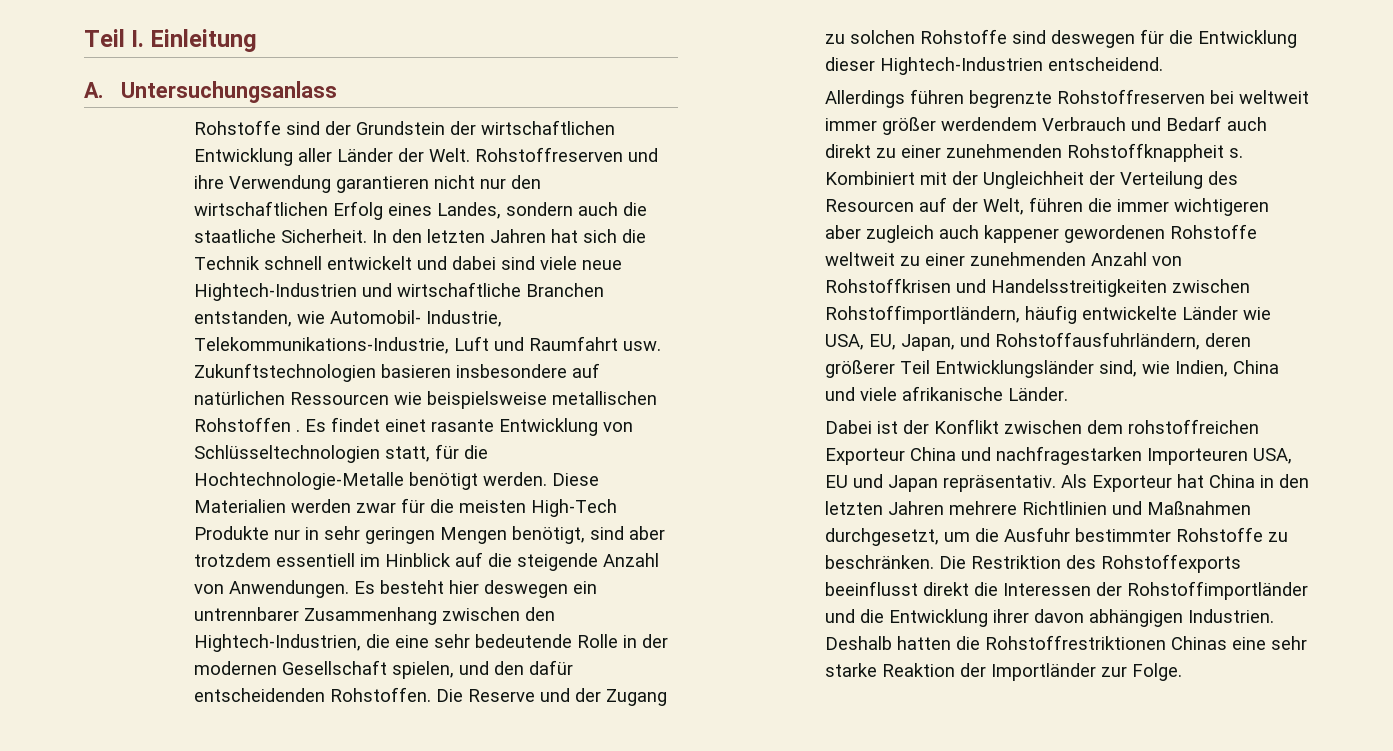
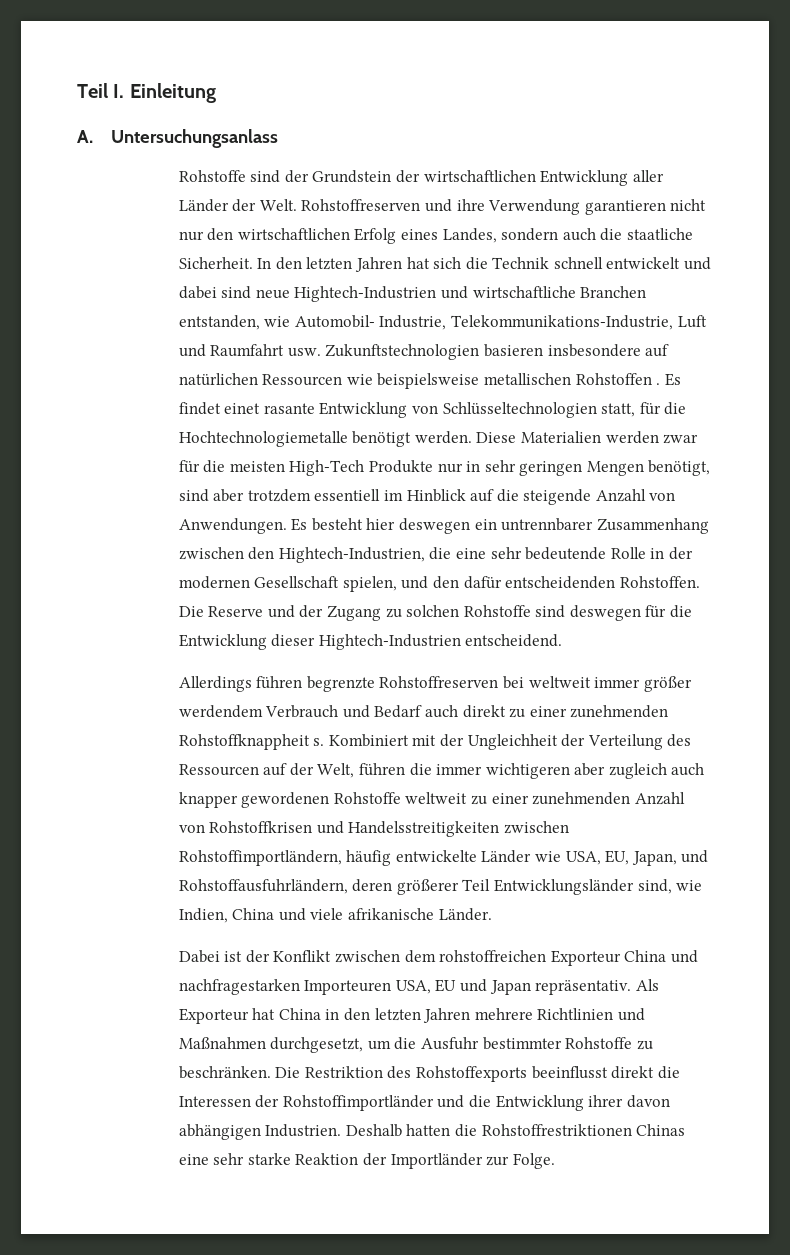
[539,256,577,270] viele -> (252, 292) none
[193,472,404,490] Hochtechnologie-Metalle -> [178,431,348,447] Hochtechnologiemetalle
[824,199,914,212] Resourcen -> [178,764,259,776] Ressourcen
[983,225,1059,243] kappener -> [178,792,238,808] knapper

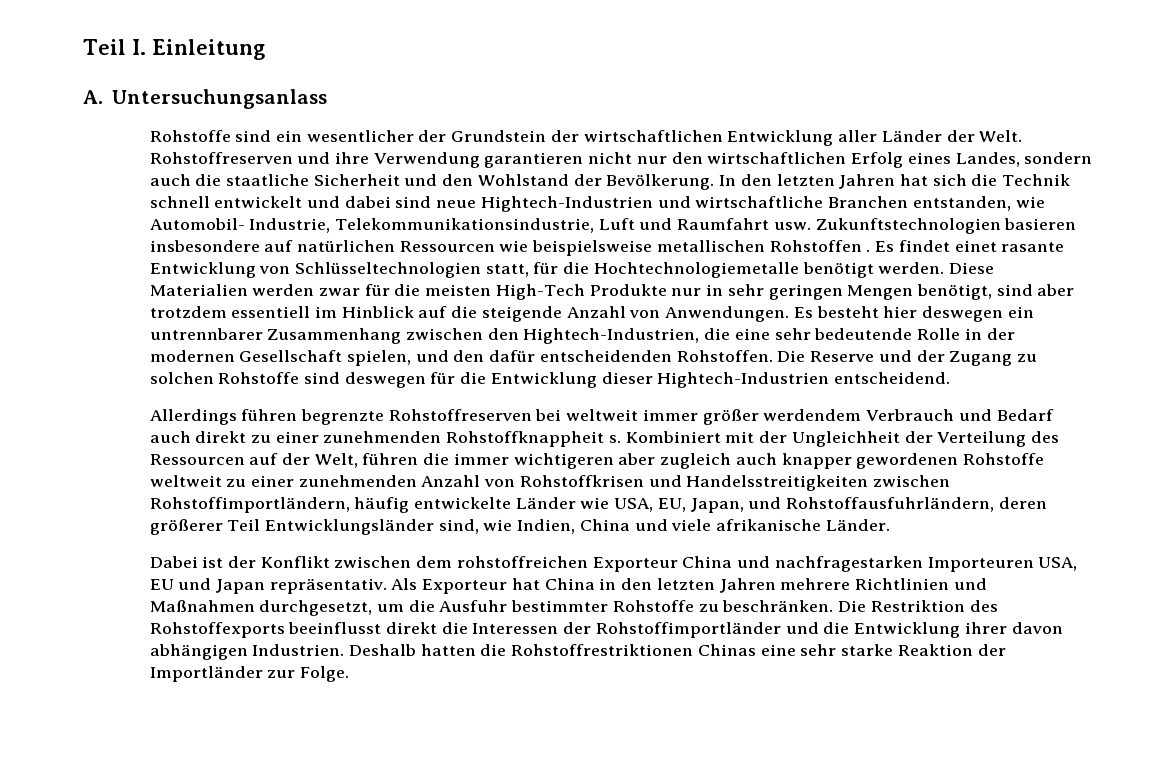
(281, 176) none -> [276,130,414,142] ein wesentlicher
[178,257,253,269] Sicherheit. -> [313,174,715,190] Sicherheit und den Wohlstand der Bevölkerung.
[450,315,673,330] Telekommunikations-Industrie, -> [335,218,595,233] Telekommunikationsindustrie,

